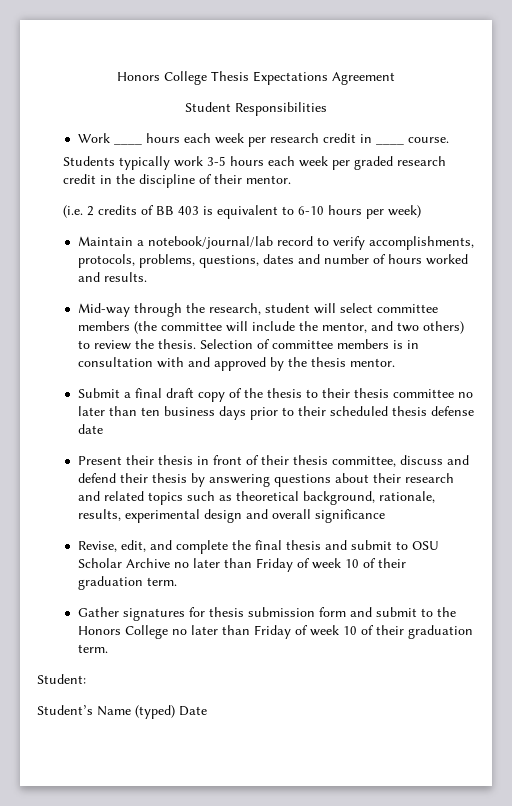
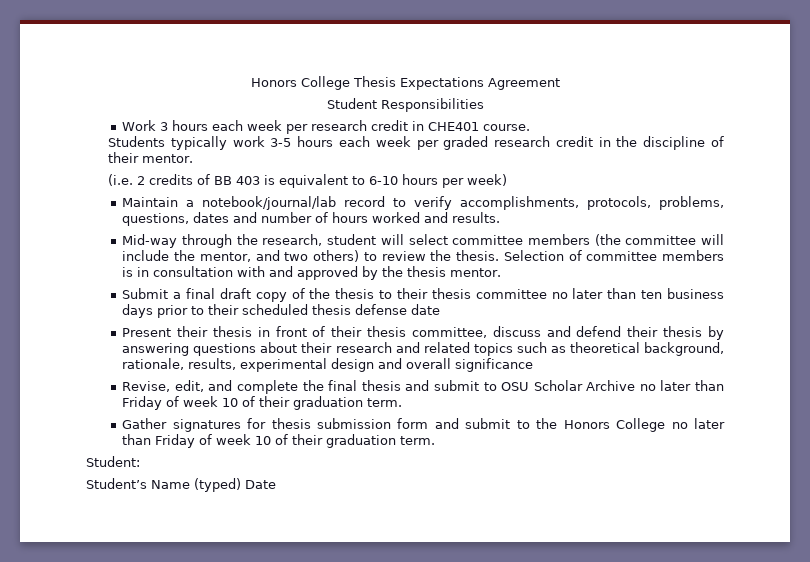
[114,143,143,145] ____ -> [160,122,169,131] 3
[376,143,405,145] ____ -> [428,122,480,131] CHE401

